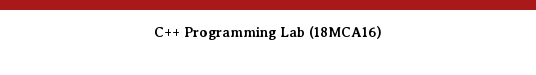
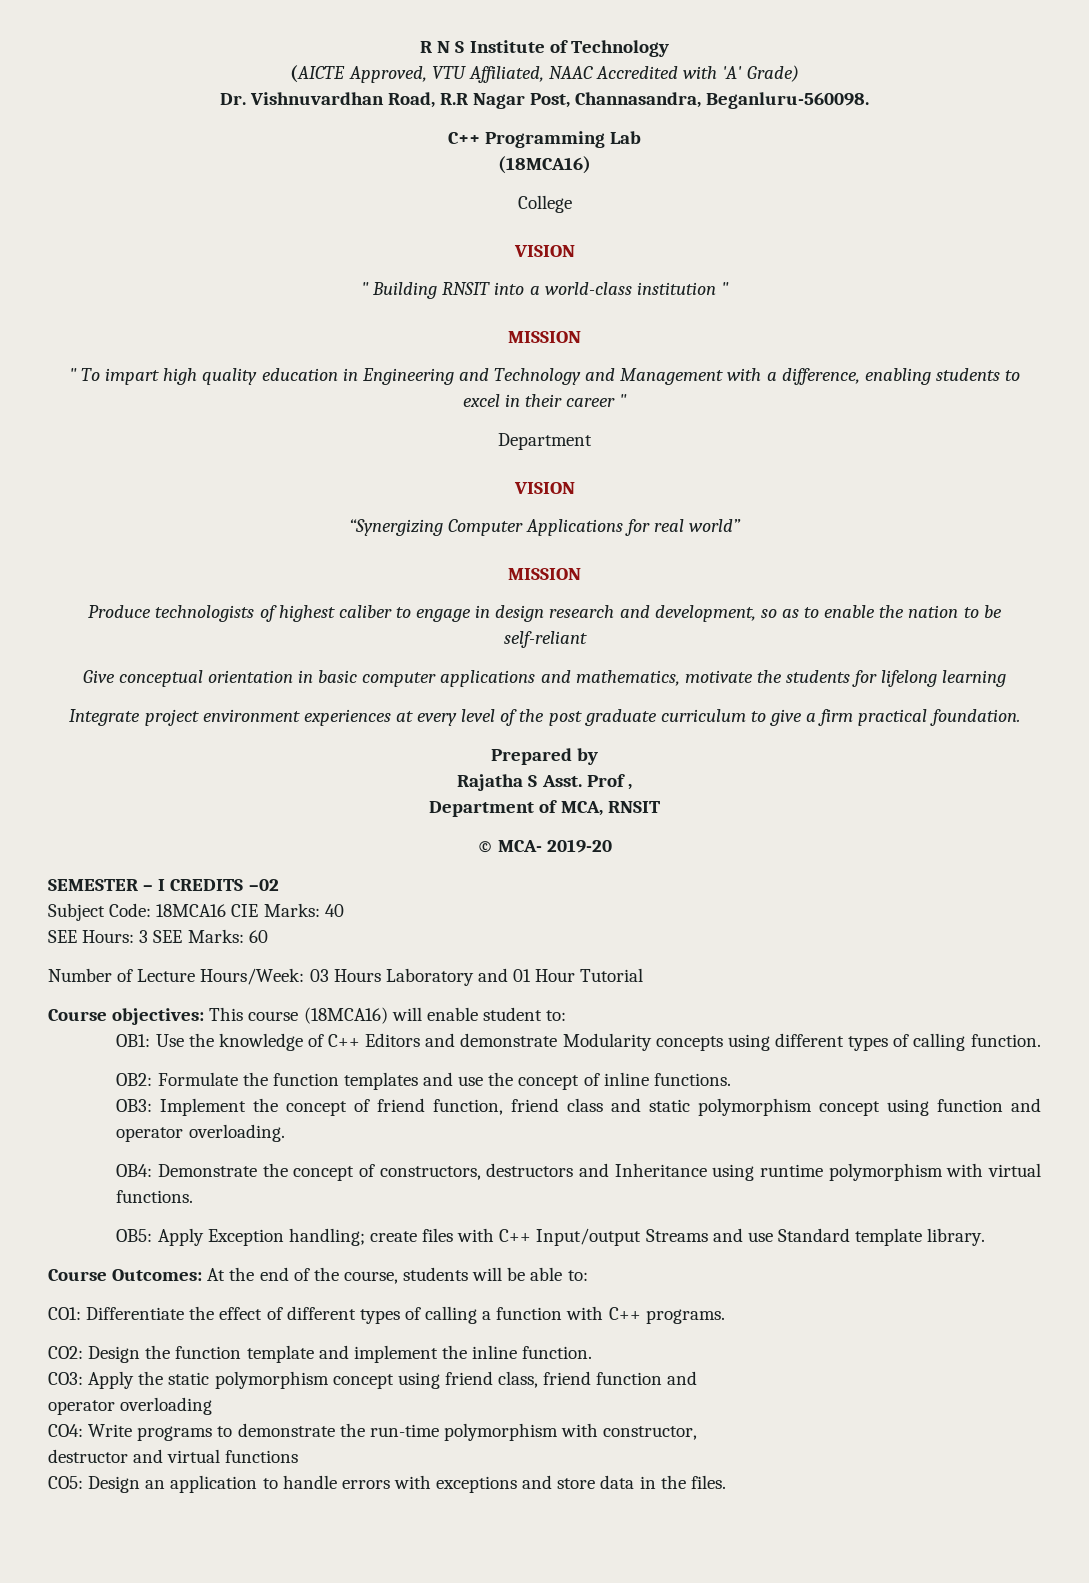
(154, 32) none -> [420,40,669,57] [290,65,799,83] [219,92,870,109] R N S Institute of Technology // (AICTE Approved, VTU Affiliated, NAAC Accredited with 'A' Grade) // Dr. Vishnuvardhan Road, R.R Nagar Post, Channasandra, Beganluru-560098. //
[309,26,382,39] (18MCA16) -> [498,156,591,174] [517,195,572,213] [513,245,575,257] [361,282,729,299] [508,331,581,343] [68,368,1021,385] [462,394,628,407] [498,433,592,450] [513,482,575,494] [348,519,742,536] [508,568,581,580] [88,605,1002,622] [503,631,587,648] [82,670,1007,687] [69,709,1020,726] [490,748,599,765] [457,774,632,791] [429,800,660,817] [476,839,613,853] [48,879,279,891] [48,903,344,921] [48,929,268,943] [48,968,644,986] [48,1007,567,1025] [116,1033,1041,1051] [116,1072,731,1090] [116,1098,1041,1116] [116,1124,285,1142] [116,1163,1042,1181] [116,1190,194,1203] [116,1228,986,1246] [48,1267,588,1284] [48,1306,725,1324] [48,1345,593,1363] [48,1371,698,1389] [48,1397,213,1415] [48,1423,698,1441] [48,1449,299,1463] [48,1475,726,1493] // (18MCA16) // College // VISION // " Building RNSIT into a world-class institution " // MISSION // " To impart high quality education in Engineering and Technology and Management with a difference, enabling students to excel in their career " // Department // VISION // “Synergizing Computer Applications for real world” // MISSION // Produce technologists of highest caliber to engage in design research and development, so as to enable the nation to be self-reliant // Give conceptual orientation in basic computer applications and mathematics, motivate the students for lifelong learning // Integrate project environment experiences at every level of the post graduate curriculum to give a firm practical foundation. // Prepared by // Rajatha S Asst. Prof , // Department of MCA, RNSIT // © MCA- 2019-20 // SEMESTER – I CREDITS –02 // Subject Code: 18MCA16 CIE Marks: 40 // SEE Hours: 3 SEE Marks: 60 // Number of Lecture Hours/Week: 03 Hours Laboratory and 01 Hour Tutorial // Course objectives: This course (18MCA16) will enable student to: // OB1: Use the knowledge of C++ Editors and demonstrate Modularity concepts using different types of calling function. // OB2: Formulate the function templates and use the concept of inline functions. // OB3: Implement the concept of friend function, friend class and static polymorphism concept using function and operator overloading. // OB4: Demonstrate the concept of constructors, destructors and Inheritance using runtime polymorphism with virtual functions. // OB5: Apply Exception handling; create files with C++ Input/output Streams and use Standard template library. // Course Outcomes: At the end of the course, students will be able to: // CO1: Differentiate the effect of different types of calling a function with C++ programs. // CO2: Design the function template and implement the inline function. // CO3: Apply the static polymorphism concept using friend class, friend function and // operator overloading // CO4: Write programs to demonstrate the run-time polymorphism with constructor, // destructor and virtual functions // CO5: Design an application to handle errors with exceptions and store data in the files.

